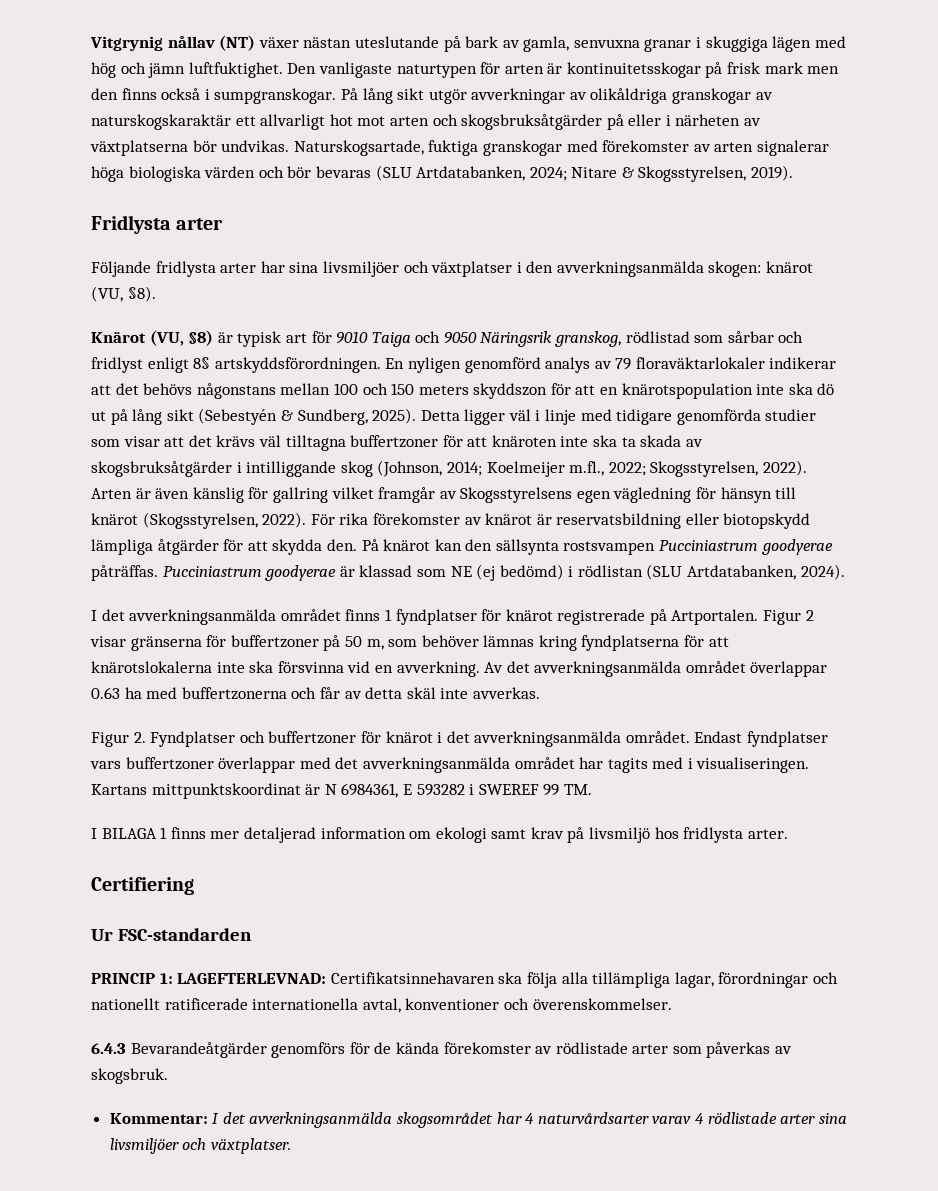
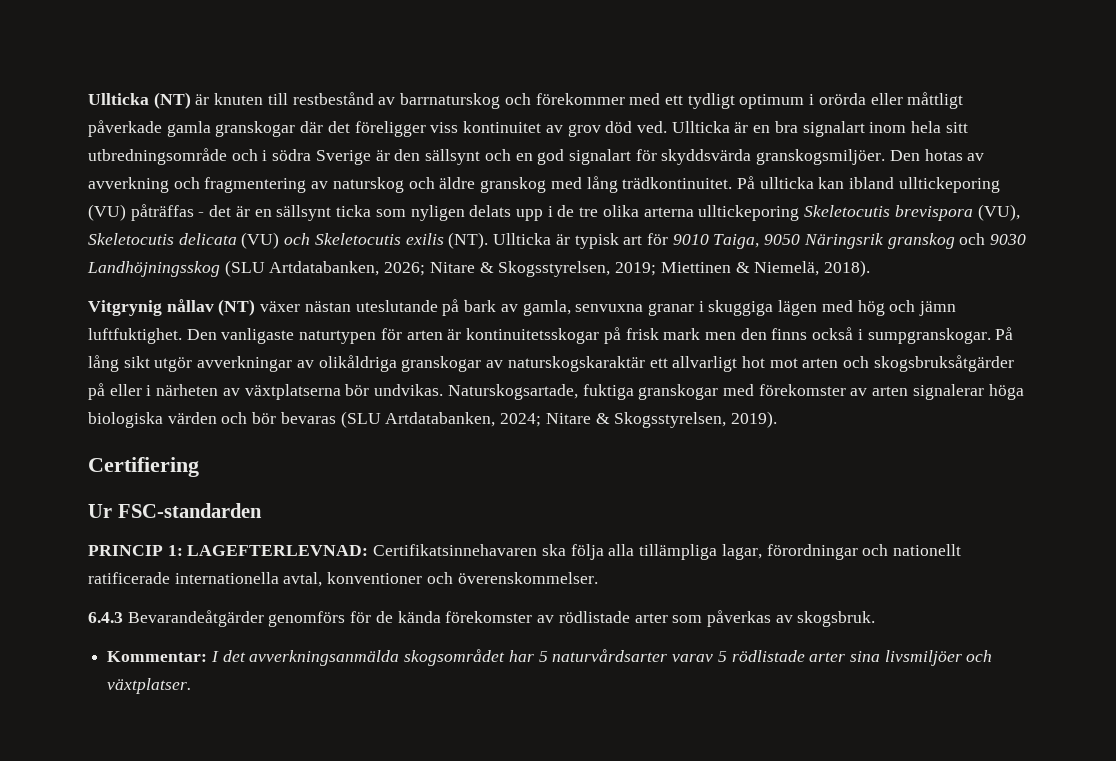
(90, 43) none -> [88,92,964,109] [88,120,968,137] [88,148,985,165] [88,176,1000,193] [88,204,1020,221] [88,232,1027,249] [87,260,870,277] Ullticka (NT) är knuten till restbestånd av barrnaturskog och förekommer med ett tydligt optimum i orörda eller måttligt påverkade gamla granskogar där det föreligger viss kontinuitet av grov död ved. Ullticka är en bra signalart inom hela sitt utbredningsområde och i södra Sverige är den sällsynt och en god signalart för skyddsvärda granskogsmiljöer. Den hotas av avverkning och fragmentering av naturskog och äldre granskog med lång trädkontinuitet. På ullticka kan ibland ulltickeporing (VU) påträffas - det är en sällsynt ticka som nyligen delats upp i de tre olika arterna ulltickeporing Skeletocutis brevispora (VU), Skeletocutis delicata (VU) och Skeletocutis exilis (NT). Ullticka är typisk art för 9010 Taiga, 9050 Näringsrik granskog och 9030 Landhöjningsskog (SLU Artdatabanken, 2026; Nitare & Skogsstyrelsen, 2019; Miettinen & Niemelä, 2018). //
[91,215,224,234] [91,261,814,277] [91,286,156,302] [91,330,804,347] [91,357,837,373] [91,383,835,399] [91,408,817,425] [91,435,703,451] [91,460,807,477] [91,487,797,503] [91,512,811,529] [91,539,833,555] [91,564,845,581] [91,609,814,625] [90,635,729,651] [91,661,828,677] [91,687,540,700] [91,731,829,747] [90,757,810,773] [91,783,592,799] [91,827,788,843] // Fridlysta arter // Följande fridlysta arter har sina livsmiljöer och växtplatser i den avverkningsanmälda skogen: knärot (VU, §8). // Knärot (VU, §8) är typisk art för 9010 Taiga och 9050 Näringsrik granskog, rödlistad som sårbar och fridlyst enligt 8§ artskyddsförordningen. En nyligen genomförd analys av 79 floraväktarlokaler indikerar att det behövs någonstans mellan 100 och 150 meters skyddszon för att en knärotspopulation inte ska dö ut på lång sikt (Sebestyén & Sundberg, 2025). Detta ligger väl i linje med tidigare genomförda studier som visar att det krävs väl tilltagna buffertzoner för att knäroten inte ska ta skada av skogsbruksåtgärder i intilliggande skog (Johnson, 2014; Koelmeijer m.fl., 2022; Skogsstyrelsen, 2022). Arten är även känslig för gallring vilket framgår av Skogsstyrelsens egen vägledning för hänsyn till knärot (Skogsstyrelsen, 2022). För rika förekomster av knärot är reservatsbildning eller biotopskydd lämpliga åtgärder för att skydda den. På knärot kan den sällsynta rostsvampen Pucciniastrum goodyerae påträffas. Pucciniastrum goodyerae är klassad som NE (ej bedömd) i rödlistan (SLU Artdatabanken, 2024). // I det avverkningsanmälda området finns 1 fyndplatser för knärot registrerade på Artportalen. Figur 2 visar gränserna för buffertzoner på 50 m, som behöver lämnas kring fyndplatserna för att knärotslokalerna inte ska försvinna vid en avverkning. Av det avverkningsanmälda området överlappar 0.63 ha med buffertzonerna och får av detta skäl inte avverkas. // Figur 2. Fyndplatser och buffertzoner för knärot i det avverkningsanmälda området. Endast fyndplatser vars buffertzoner överlappar med det avverkningsanmälda området har tagits med i visualiseringen. Kartans mittpunktskoordinat är N 6984361, E 593282 i SWEREF 99 TM. // I BILAGA 1 finns mer detaljerad information om ekologi samt krav på livsmiljö hos fridlysta arter. -> (777, 419) none
[525,1113,535,1124] 4 -> [538,651,548,662] 5
[695,1113,705,1124] 4 -> [717,651,727,662] 5

